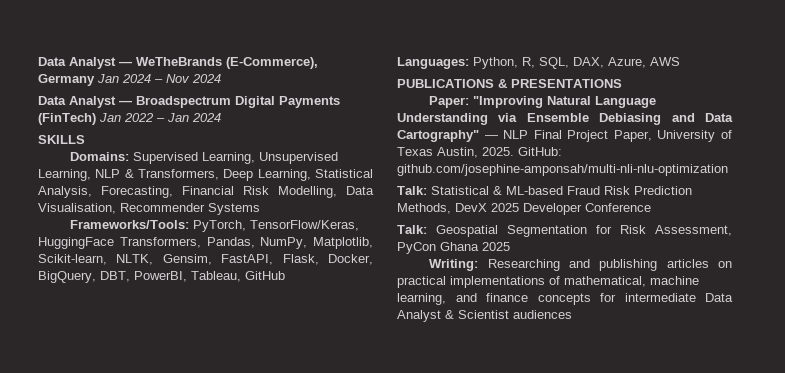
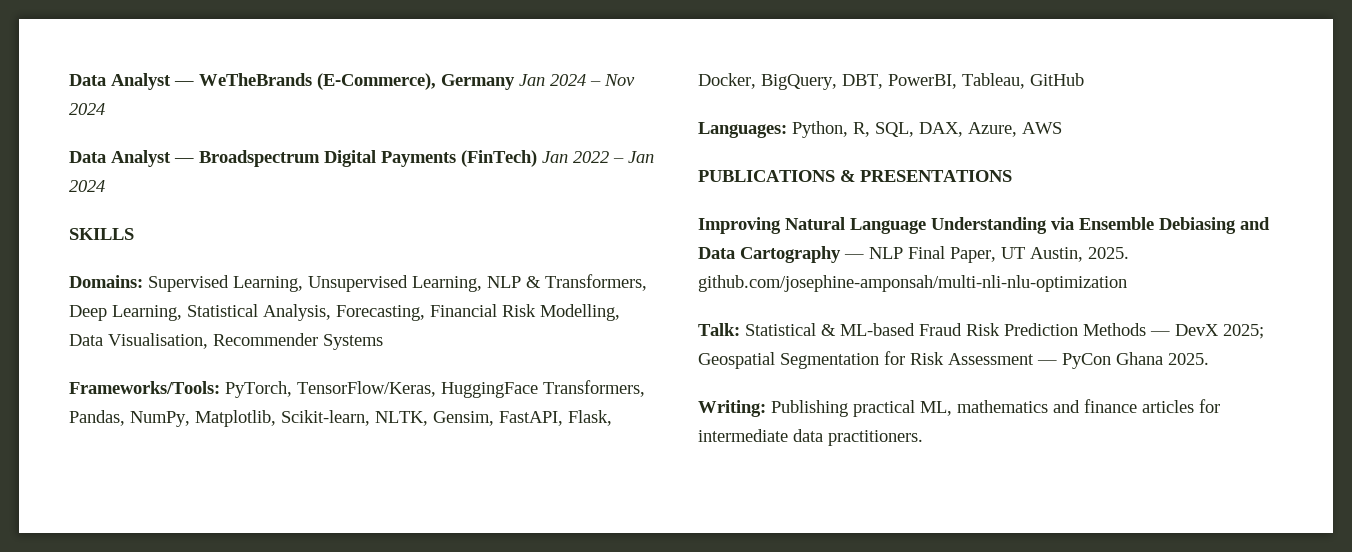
[429,96,544,108] Paper: "Improving -> [698,217,781,234] Improving
[397,130,479,142] Cartography" -> [740,246,841,263] Cartography
[567,130,732,142] [397,147,433,156] Project Paper, University of Texas -> [950,247,1025,263] Paper, UT
[518,147,562,156] GitHub: -> (1129, 253) none
[397,203,651,215] [397,225,427,234] Methods, DevX 2025 Developer Conference // Talk: -> [1083,323,1264,339] Methods — DevX 2025;
[655,225,732,236] Assessment, -> [948,353,1057,365] Assessment —
[482,242,510,251] 2025 -> [1168,353,1209,365] 2025.
[487,259,732,271] [397,276,699,288] [397,293,446,305] Researching and publishing articles on practical implementations of mathematical, machine learning, -> [771,400,1048,417] Publishing practical ML, mathematics
[537,293,591,305] concepts -> [1142,400,1194,413] articles
[705,293,733,302] [397,310,572,322] Data Analyst & Scientist audiences -> [793,429,923,446] data practitioners.

